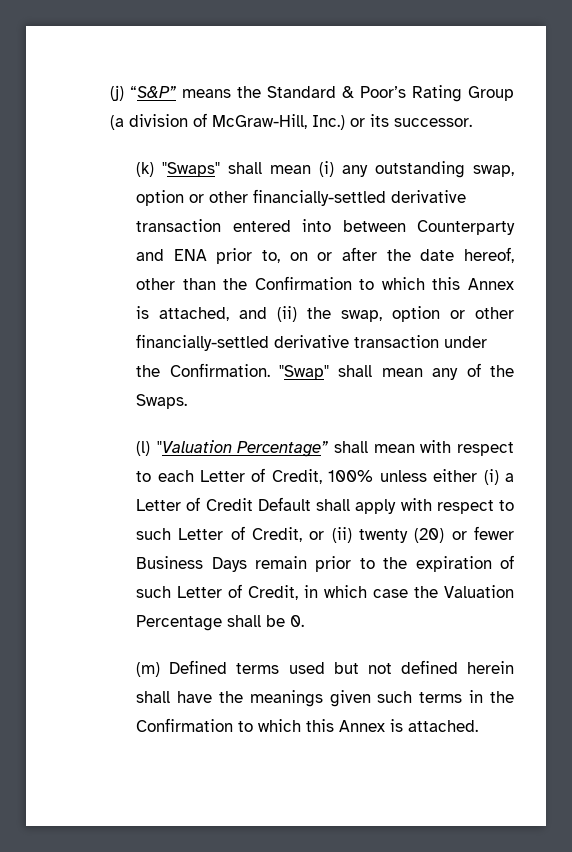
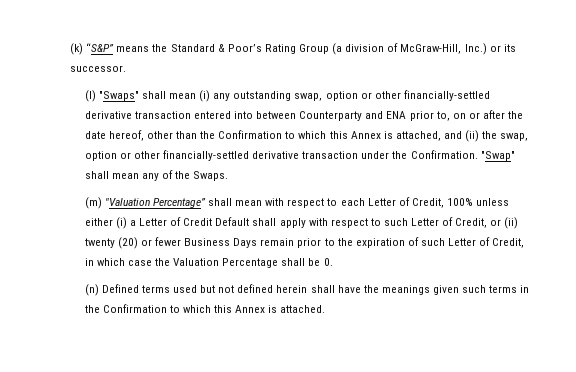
[110,85,125,101] (j) -> [70,43,84,55] (k)
[136,162,155,177] (k) -> [84,90,96,102] (l)
[136,441,151,456] (l) -> [84,197,102,209] (m)
[136,662,161,677] (m) -> [84,284,99,296] (n)

